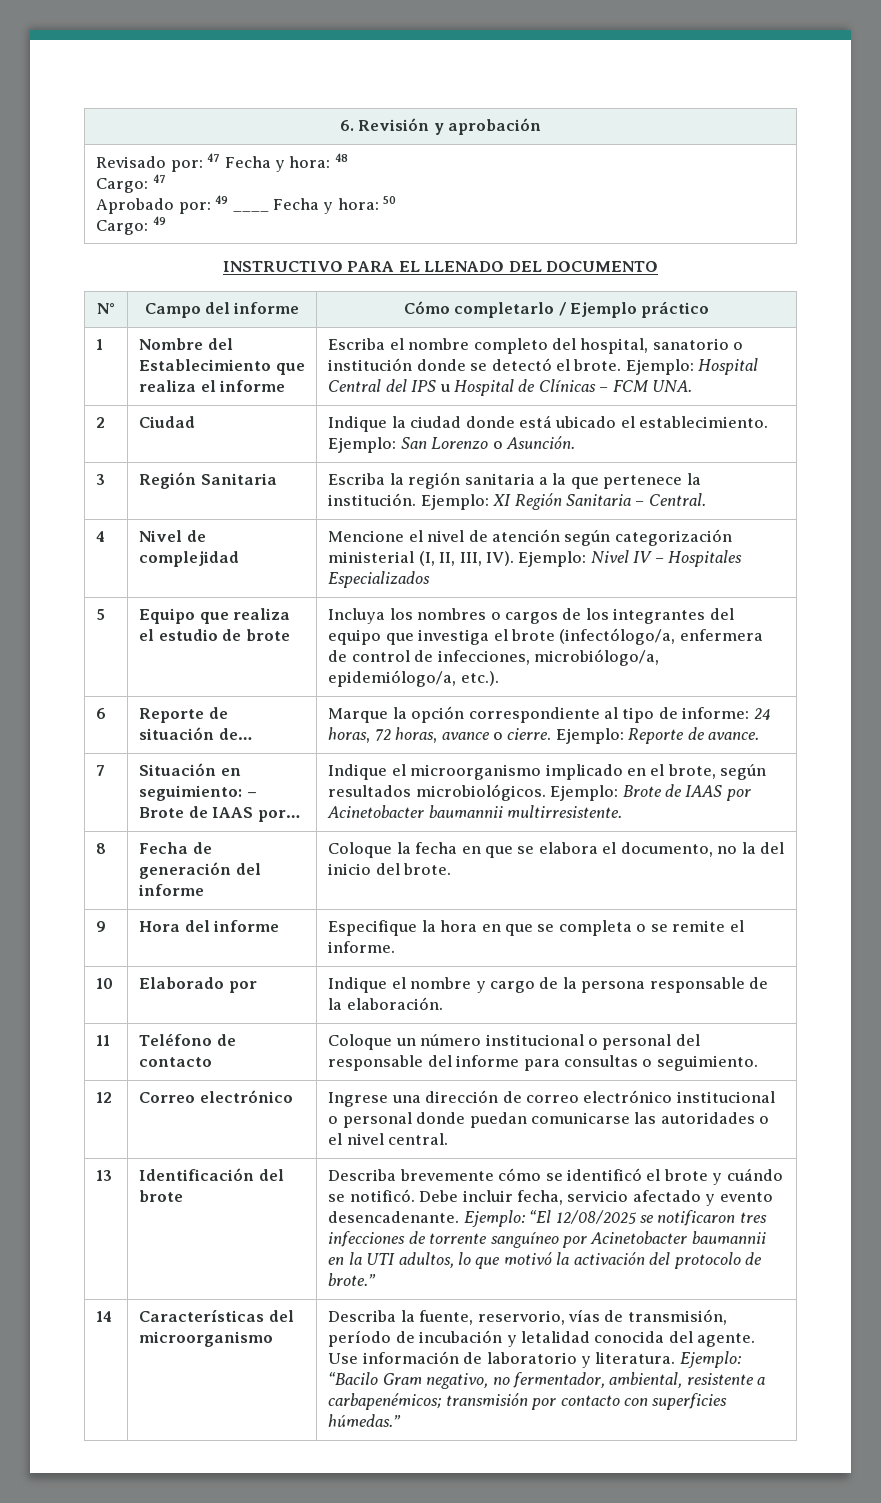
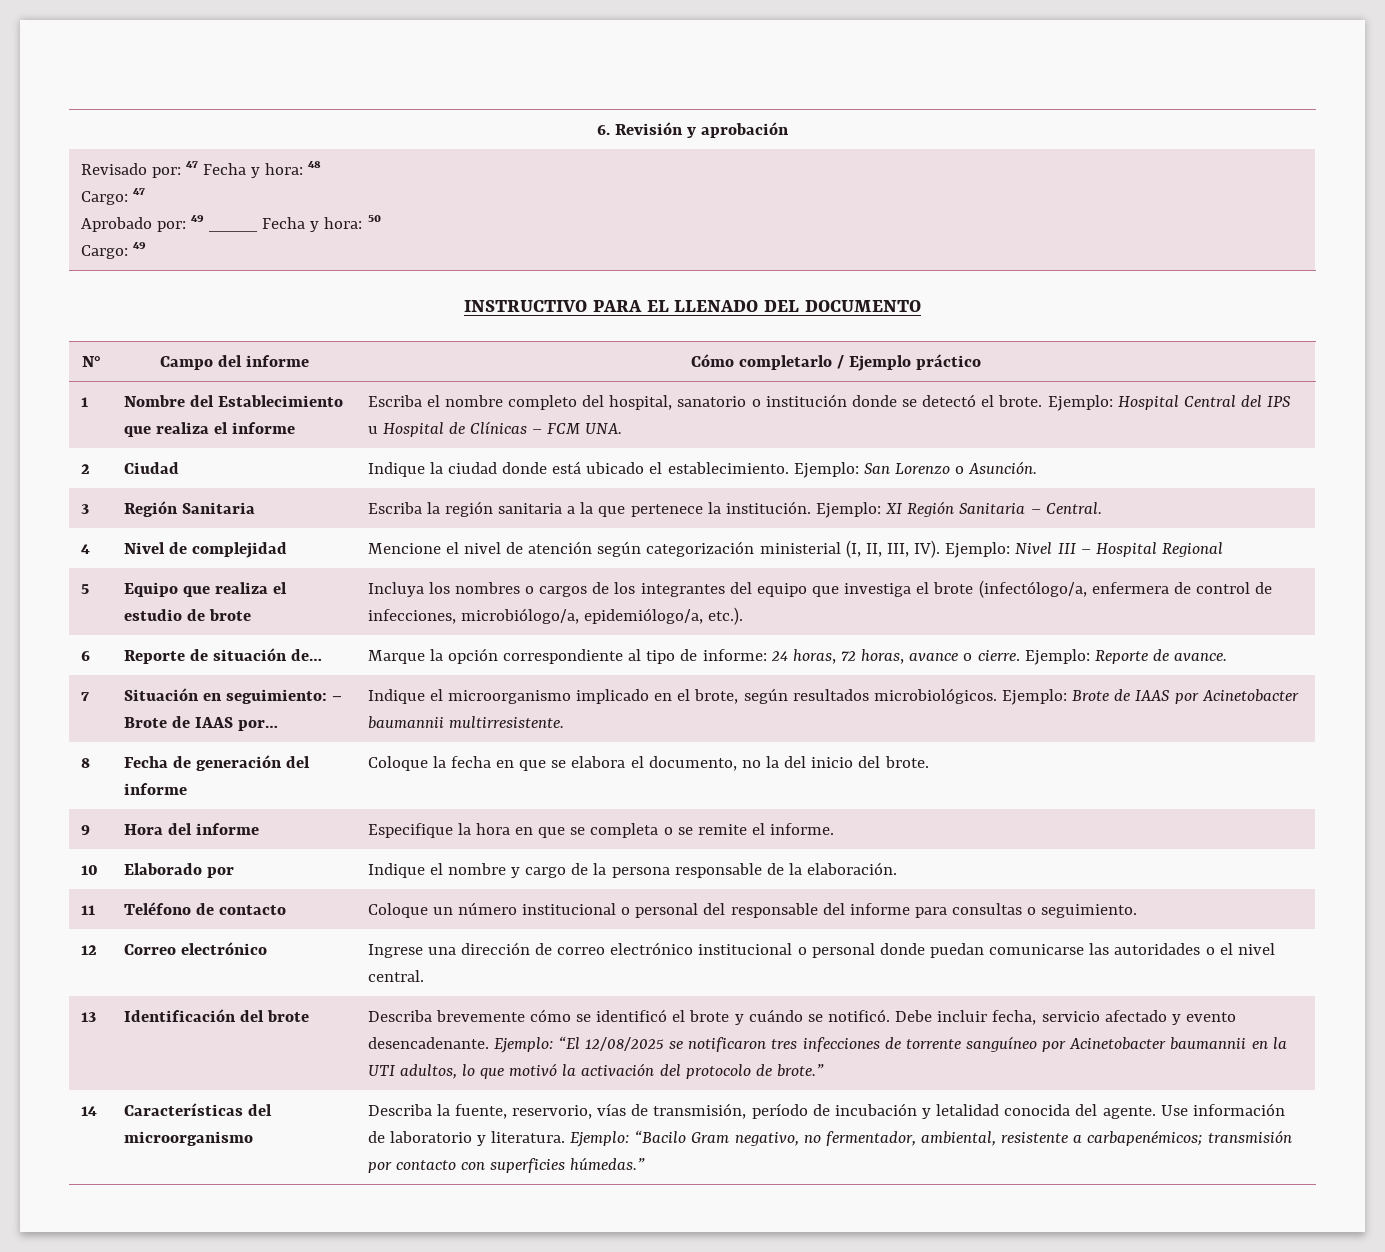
[633,550,743,567] [328,571,431,588] IV – Hospitales Especializados -> [1057,542,1223,557] III – Hospital Regional

